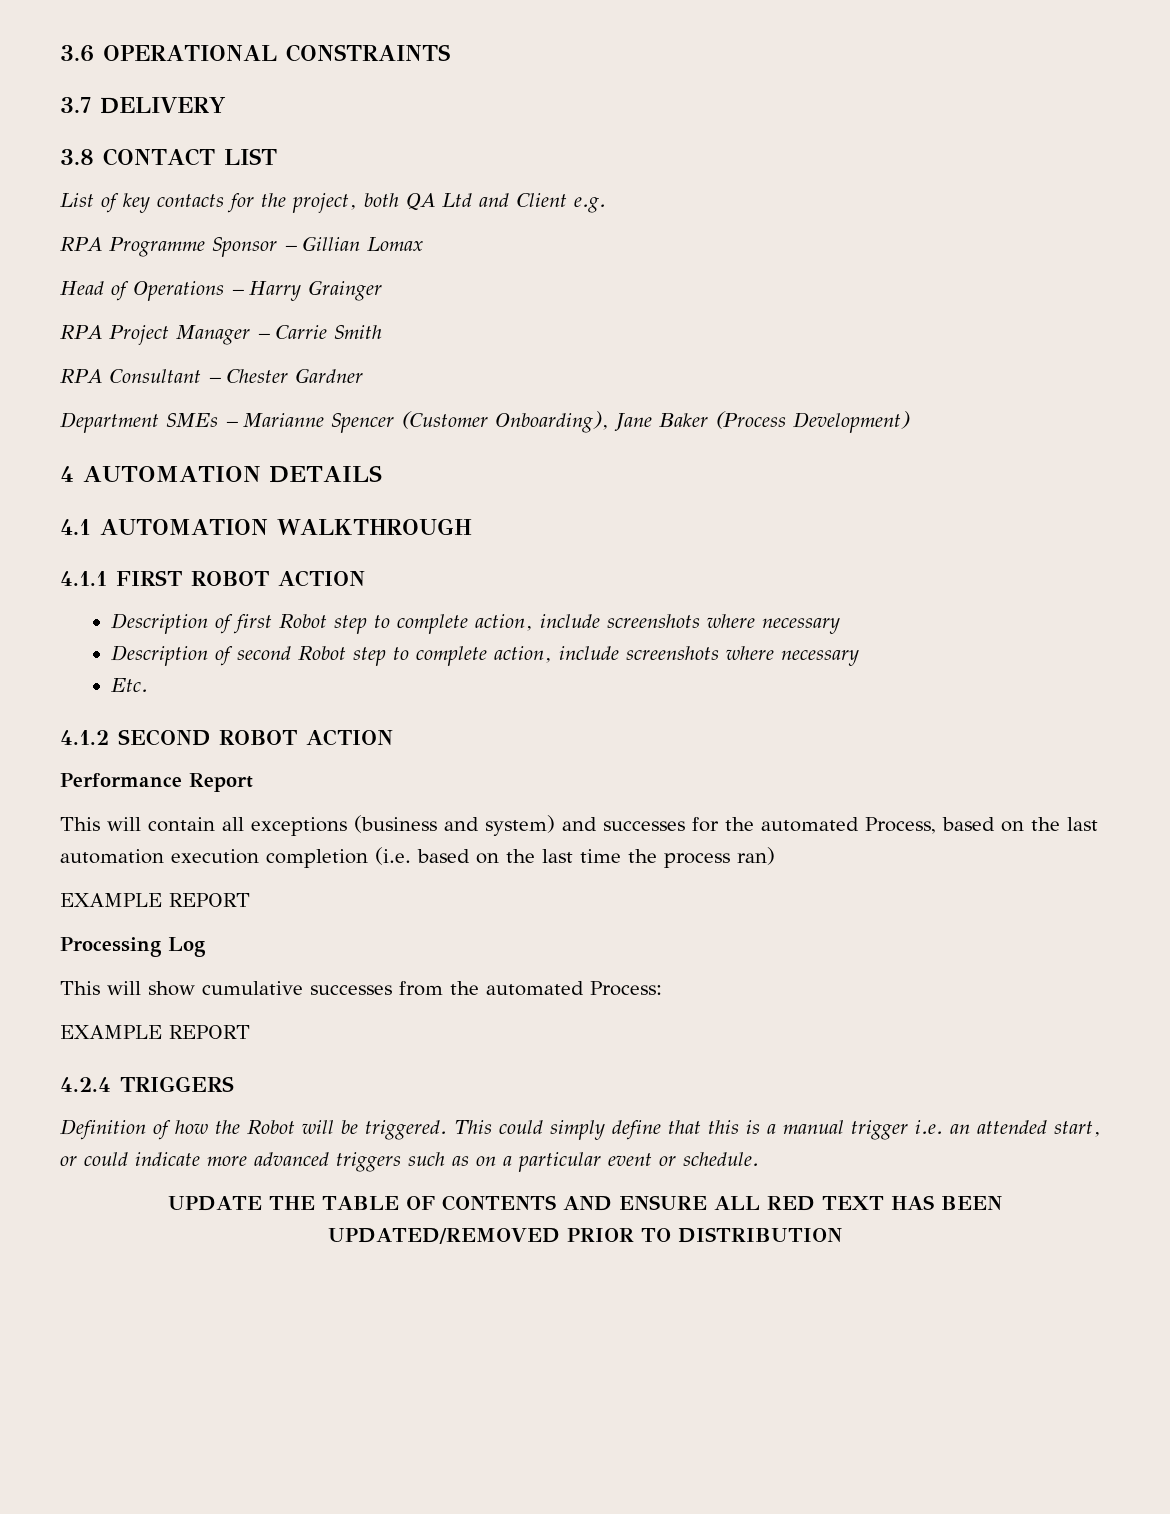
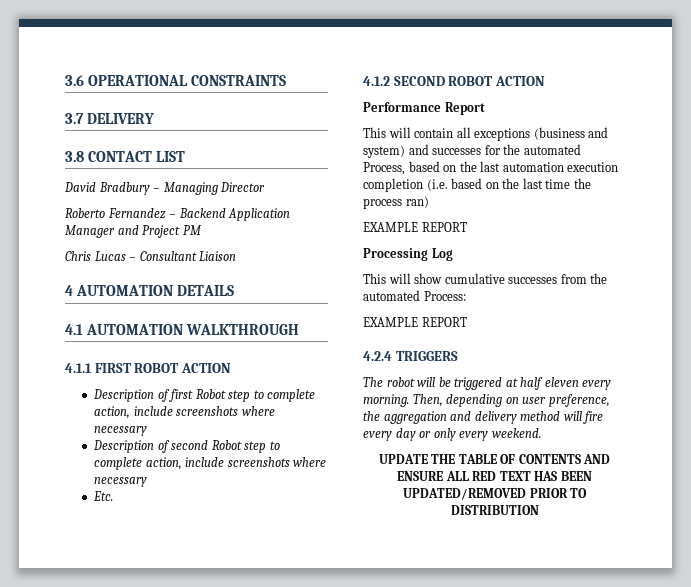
[60,193,606,213] [60,236,423,257] [60,280,382,301] [60,325,382,345] [60,368,363,384] [60,411,910,433] List of key contacts for the project, both QA Ltd and Client e.g. // RPA Programme Sponsor – Gillian Lomax // Head of Operations – Harry Grainger // RPA Project Manager – Carrie Smith // RPA Consultant – Chester Gardner // Department SMEs – Marianne Spencer (Customer Onboarding), Jane Baker (Process Development) -> [64,182,266,195] [65,208,291,221] [65,225,202,238] [65,251,237,261] David Bradbury – Managing Director // Roberto Fernandez – Backend Application Manager and Project PM // Chris Lucas – Consultant Liaison
[60,1119,1101,1140] [60,1152,759,1172] Definition of how the Robot will be triggered. This could simply define that this is a manual trigger i.e. an attended start, or could indicate more advanced triggers such as on a particular event or schedule. -> [363,377,612,390] [363,394,610,407] [363,411,604,424] [363,428,541,441] The robot will be triggered at half eleven every morning. Then, depending on user preference, the aggregation and delivery method will fire every day or only every weekend.

